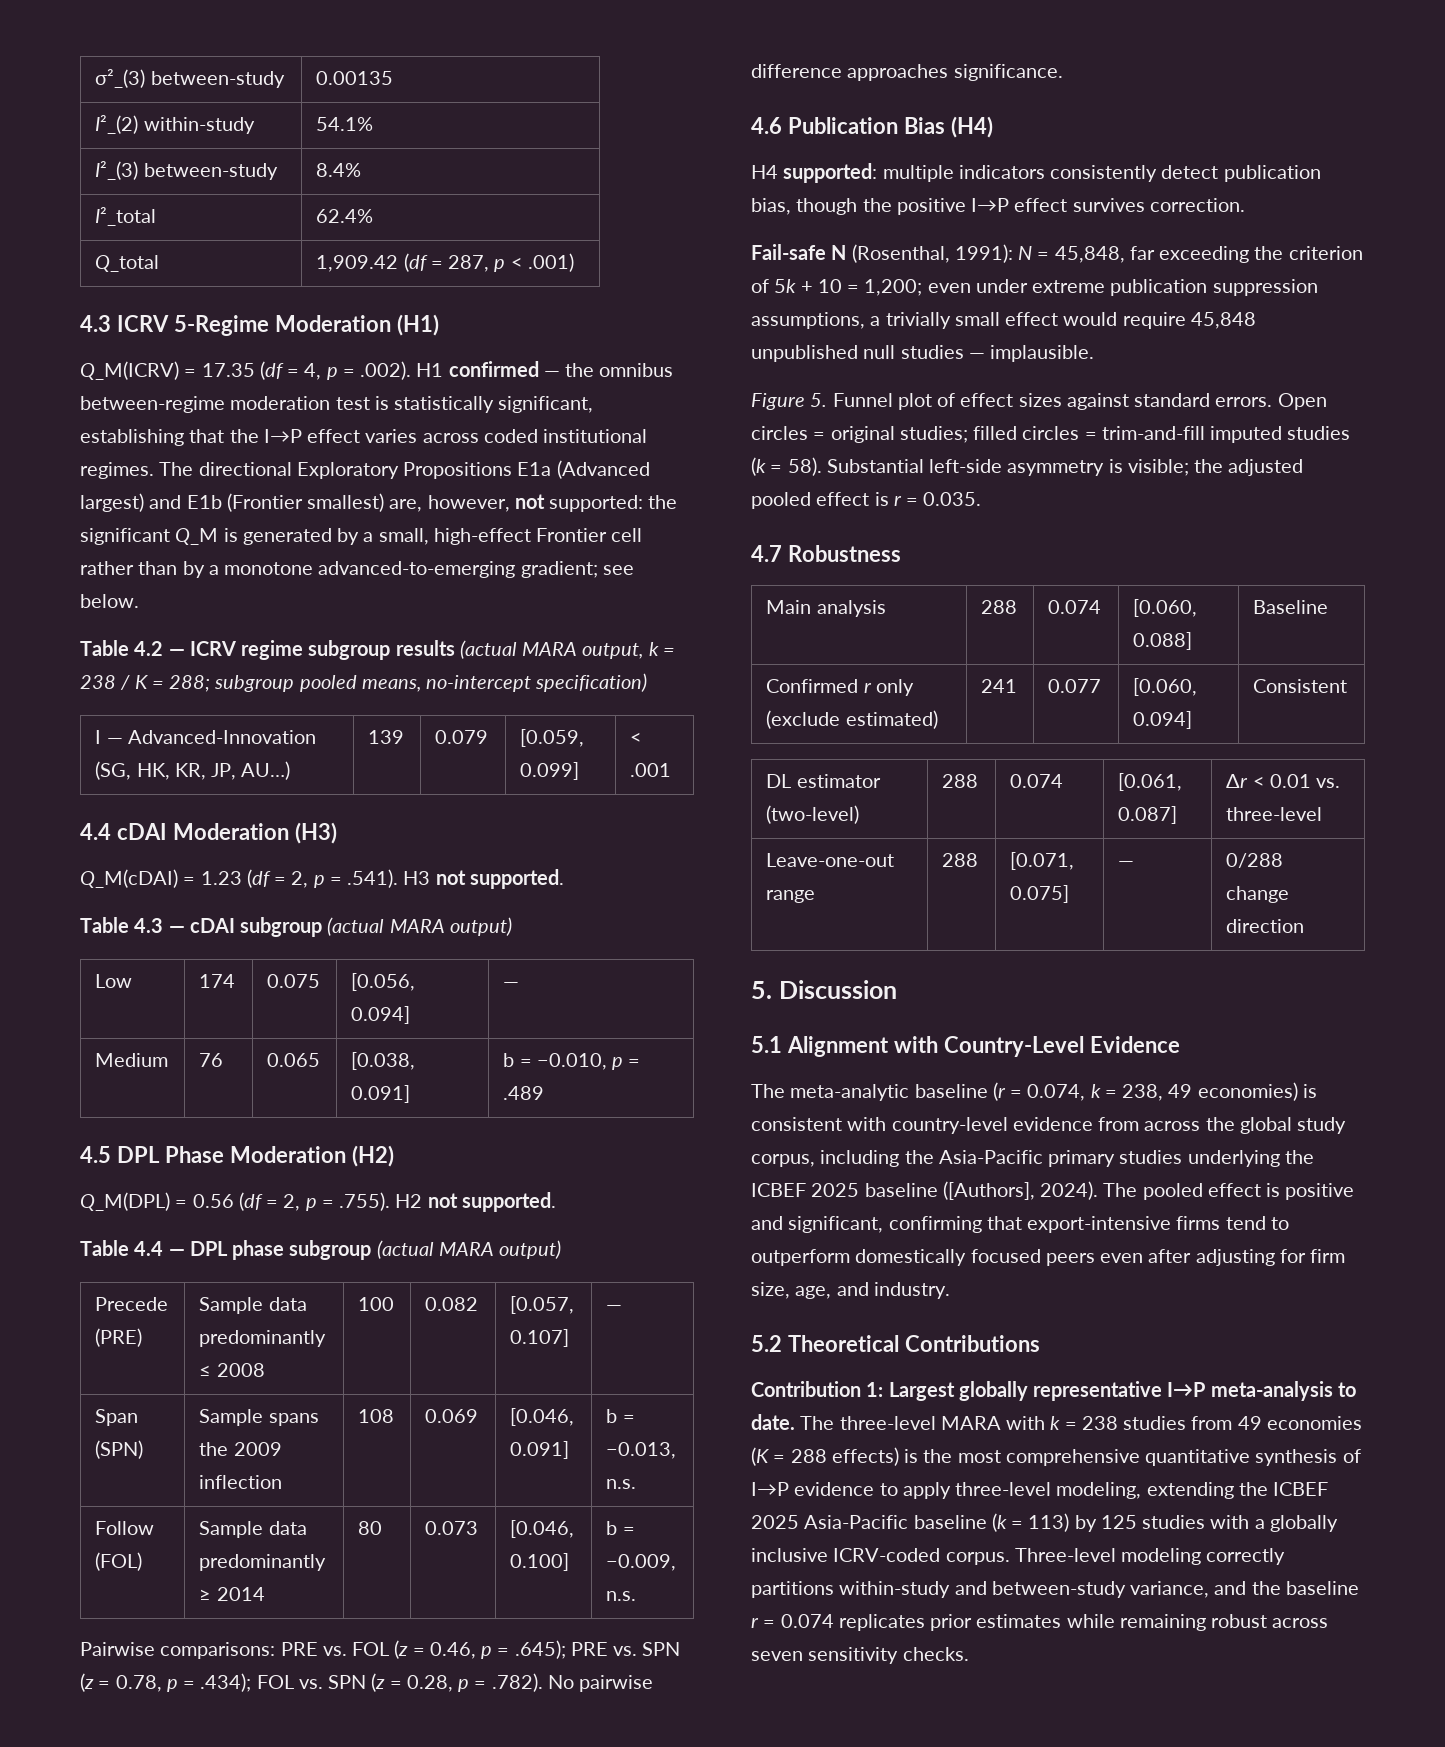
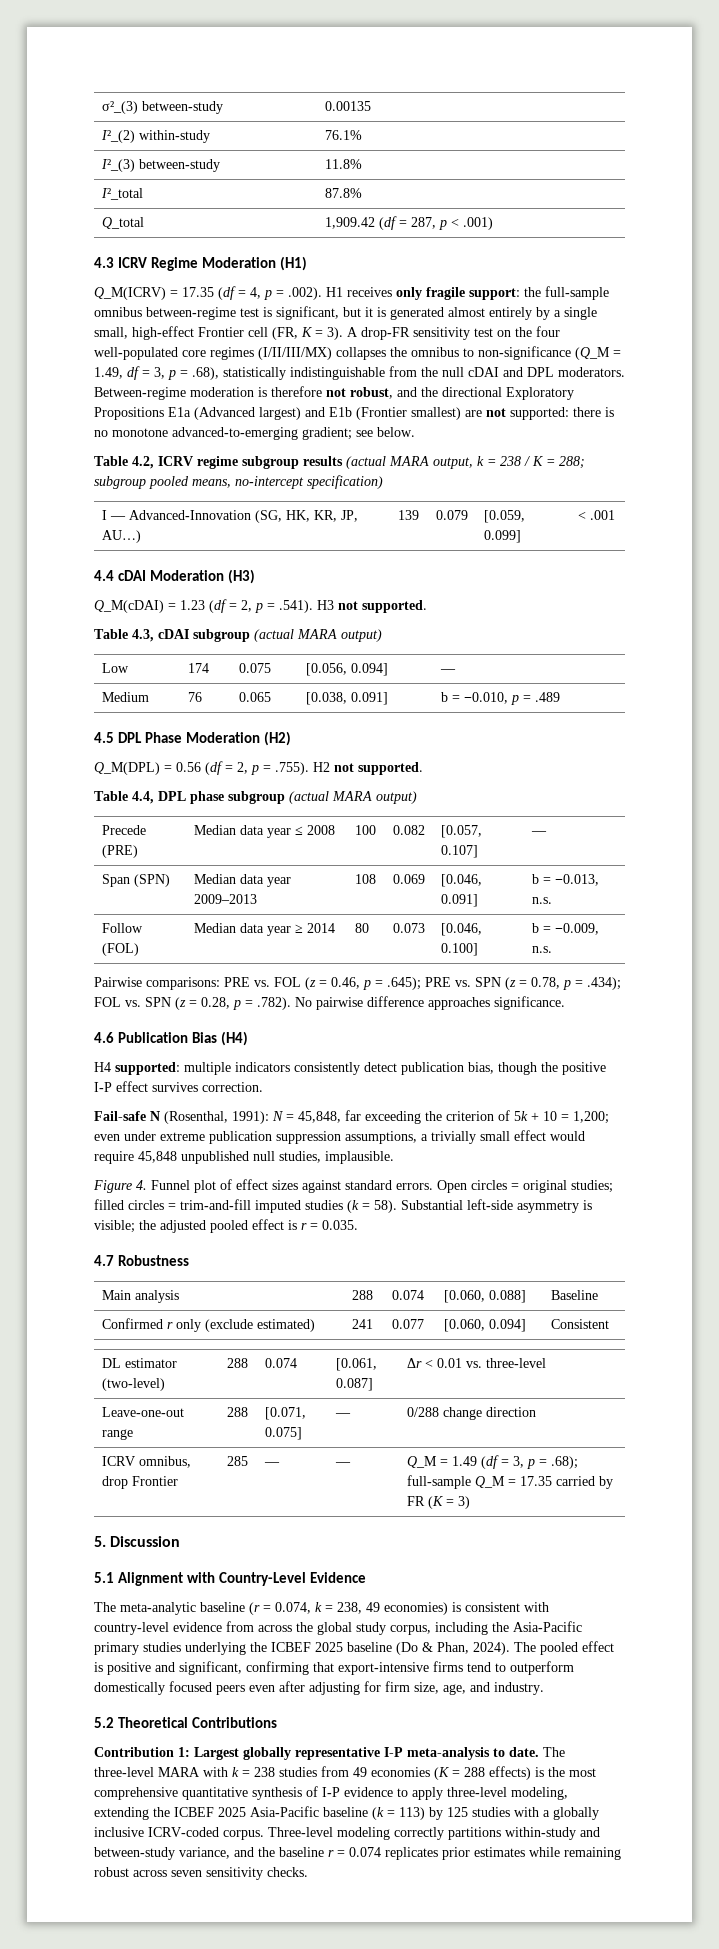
[316,117,374,131] 54.1% -> [324,130,362,140] 76.1%
[316,163,362,177] 8.4% -> [324,159,362,169] 11.8%
[316,209,374,223] 62.4% -> [324,188,362,198] 87.8%
[173,315,269,336] 5-Regime -> [150,257,198,271] Regime
[448,361,674,377] [80,396,594,413] [80,429,648,446] [80,462,194,479] confirmed — the omnibus between-regime moderation test is statistically significant, establishing that the I→P effect varies across coded institutional regimes. The -> [347,286,609,300] [94,306,597,320] [94,326,560,340] [94,346,621,360] [94,366,625,380] [94,386,438,400] receives only fragile support: the full-sample omnibus between-regime test is significant, but it is generated almost entirely by a single small, high-effect Frontier cell (FR, K = 3). A drop-FR sensitivity test on the four well-populated core regimes (I/II/III/MX) collapses the omnibus to non-significance (Q_M = 1.49, df = 3, p = .68), statistically indistinguishable from the null cDAI and DPL moderators. Between-regime moderation is therefore not robust, and the
[389,494,678,512] [80,528,643,545] [80,561,219,578] are, however, not supported: the significant Q_M is generated by a small, high-effect Frontier cell rather than by a -> [465,407,614,420] [94,430,108,437] are not supported: there is no
[134,641,185,656] 4.2 — -> [132,456,154,469] 4.2,
[134,918,185,933] 4.3 — -> [132,629,154,642] 4.3,
[134,1241,185,1256] 4.4 — -> [132,791,154,804] 4.4,
[199,1297,307,1314] [199,1330,327,1347] Sample data predominantly -> [193,825,291,838] Median data year
[199,1409,319,1426] [199,1442,282,1456] [199,1475,283,1489] Sample spans the 2009 inflection -> [193,874,291,887] [193,894,257,904] Median data year 2009–2013
[199,1521,307,1538] [199,1554,327,1571] Sample data predominantly -> [193,923,291,936] Median data year
[971,198,1010,212] I→P -> [94,1082,112,1092] I-P
[900,345,985,359] studies — -> [279,1151,321,1163] studies,
[810,393,828,407] 5. -> [136,1180,147,1190] 4.
(1305, 926) none -> [101,1456,191,1468] [101,1476,178,1489] [226,1456,248,1466] [263,1462,280,1466] [334,1462,351,1466] [406,1455,578,1469] [406,1475,613,1489] [406,1496,470,1509] // ICRV omnibus, drop Frontier | 285 | — | — | Q_M = 1.49 (df = 3, p = .68); full-sample Q_M = 17.35 carried by FR (K = 3)
[942,1181,1035,1200] ([Authors], -> [396,1642,469,1655] (Do & Phan,
[1167,1382,1206,1397] I→P -> [384,1747,403,1757] I-P
[751,1482,789,1496] I→P -> [322,1787,340,1797] I-P

